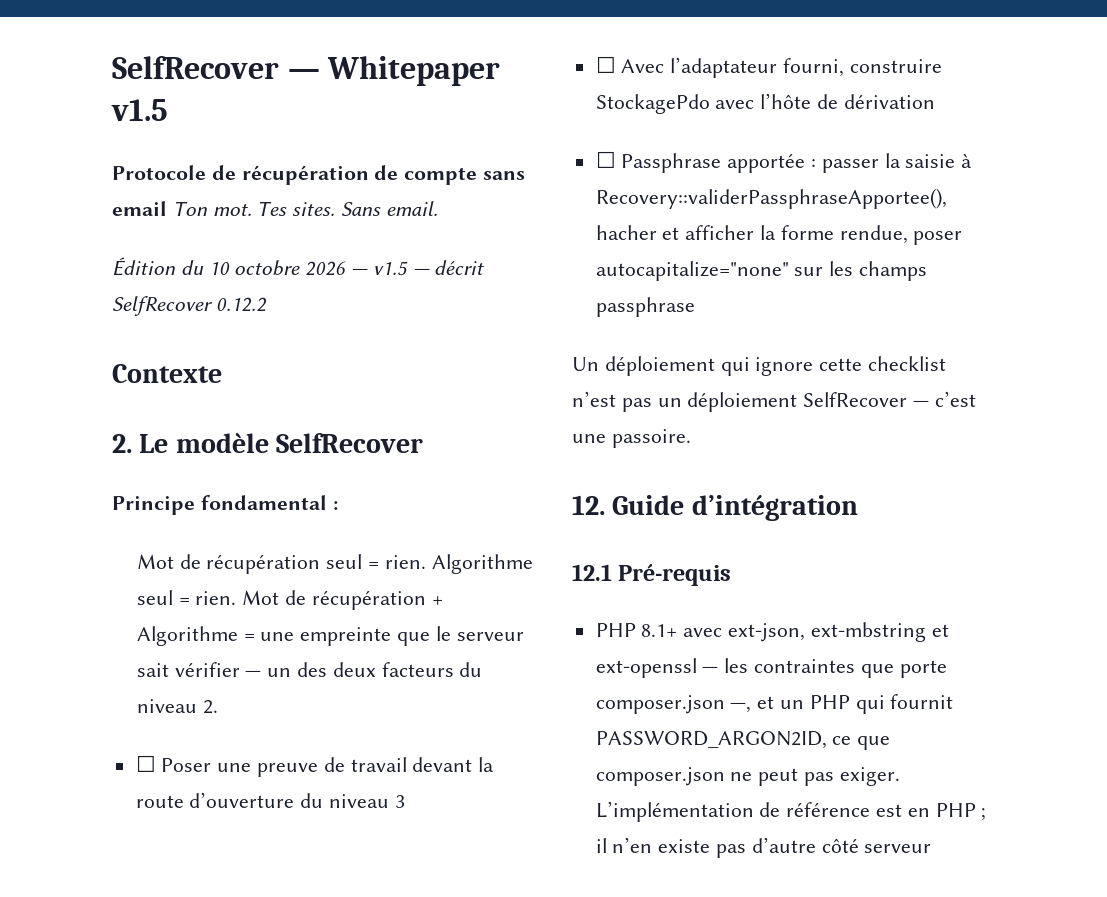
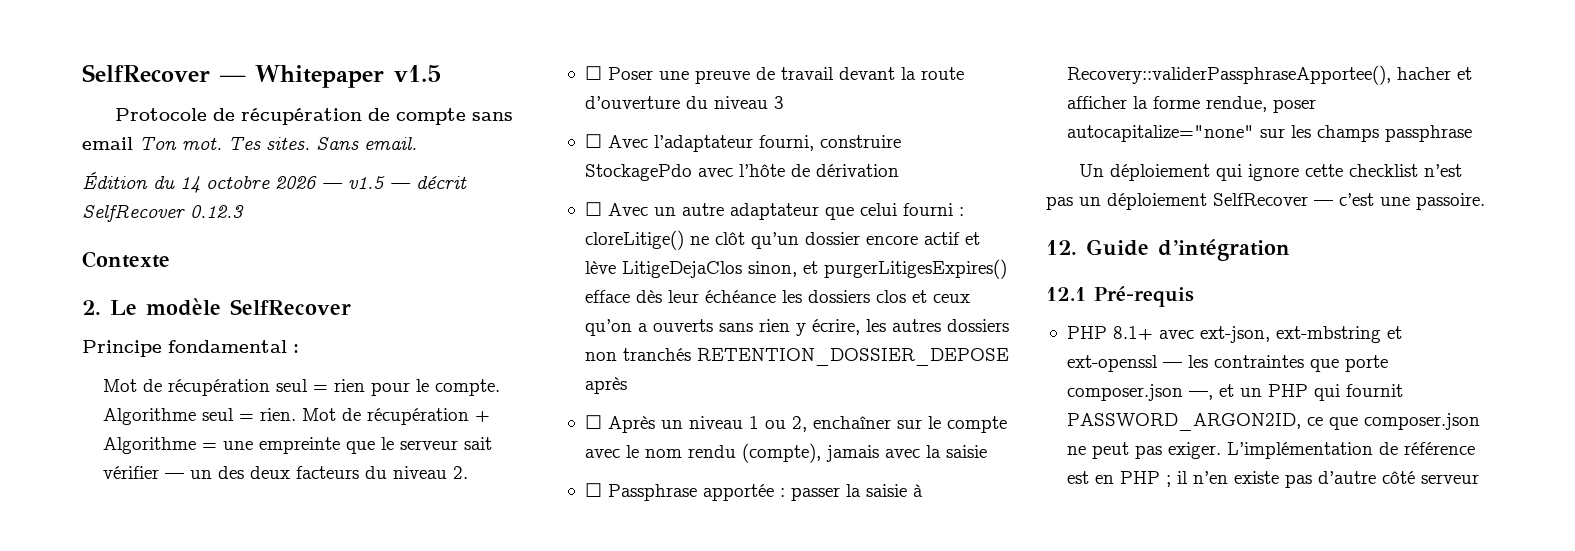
[208,261,230,275] 10 -> [180,176,200,193] 14
[215,297,267,312] 0.12.2 -> [190,205,244,218] 0.12.3
[384,555,426,569] rien. -> [334,379,501,396] rien pour le compte.
(935, 101) none -> [584,202,964,220] [584,230,980,250] [584,259,1007,279] [584,290,970,303] [584,319,1009,336] [584,348,1009,366] [584,377,627,394] [584,415,1007,433] [584,443,987,463] // ☐ Avec un autre adaptateur que celui fourni : cloreLitige() ne clôt qu’un dossier encore actif et lève LitigeDejaClos sinon, et purgerLitigesExpires() efface dès leur échéance les dossiers clos et ceux qu’on a ouverts sans rien y écrire, les autres dossiers non tranchés RETENTION_DOSSIER_DEPOSE après // ☐ Après un niveau 1 ou 2, enchaîner sur le compte avec le nom rendu (compte), jamais avec la saisie

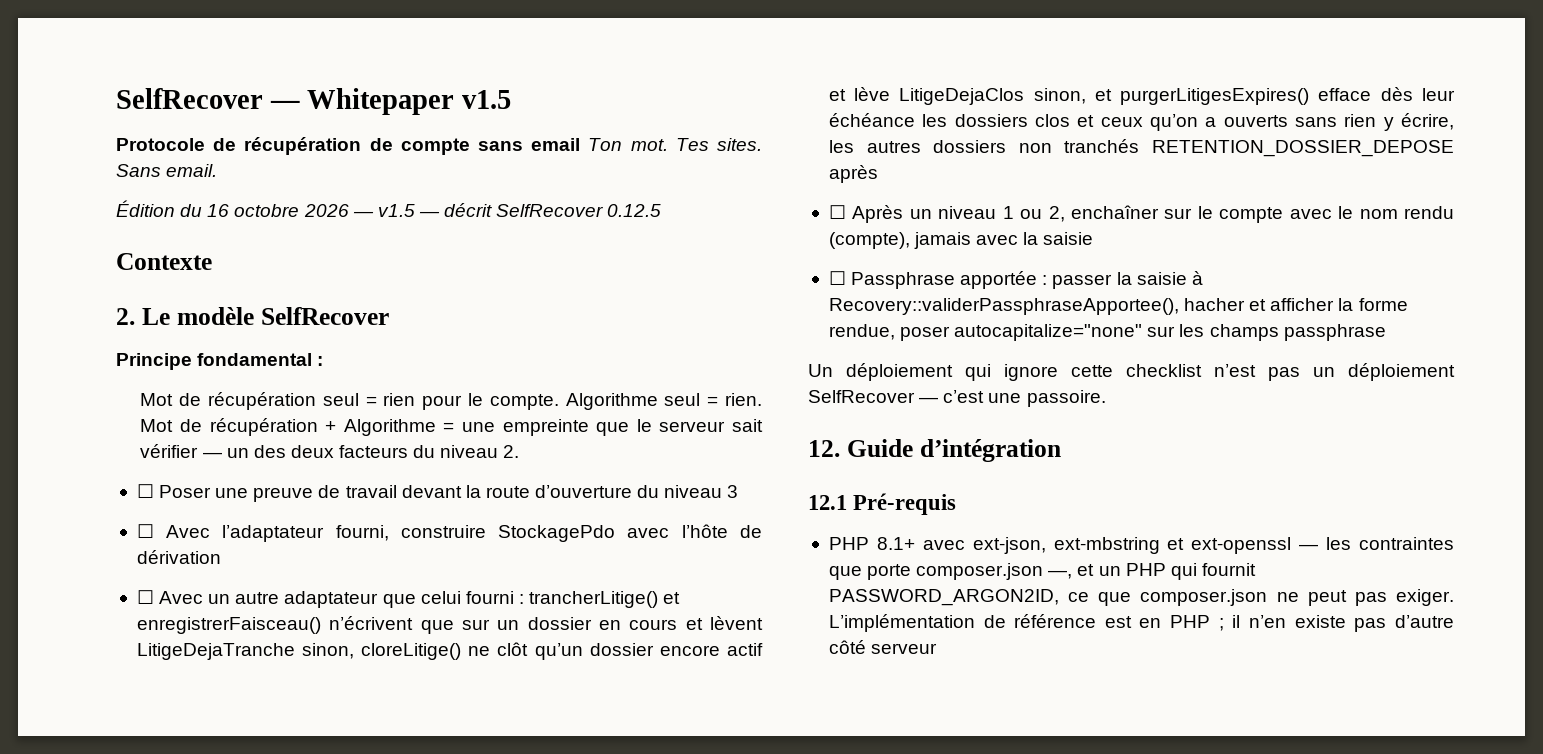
[180,176,200,193] 14 -> [207,204,230,217] 16
[190,205,244,218] 0.12.3 -> [607,204,662,217] 0.12.5
(964, 211) none -> [529,591,681,608] [136,616,763,634] [136,643,355,660] trancherLitige() et enregistrerFaisceau() n’écrivent que sur un dossier en cours et lèvent LitigeDejaTranche sinon,

